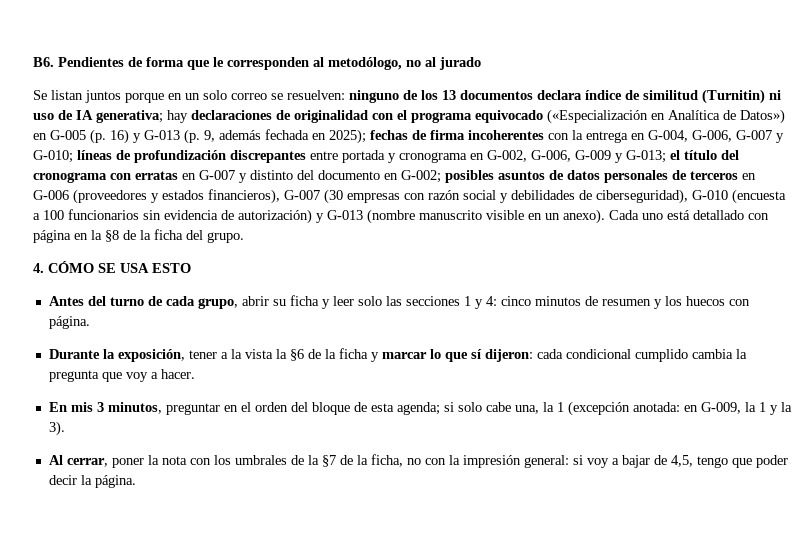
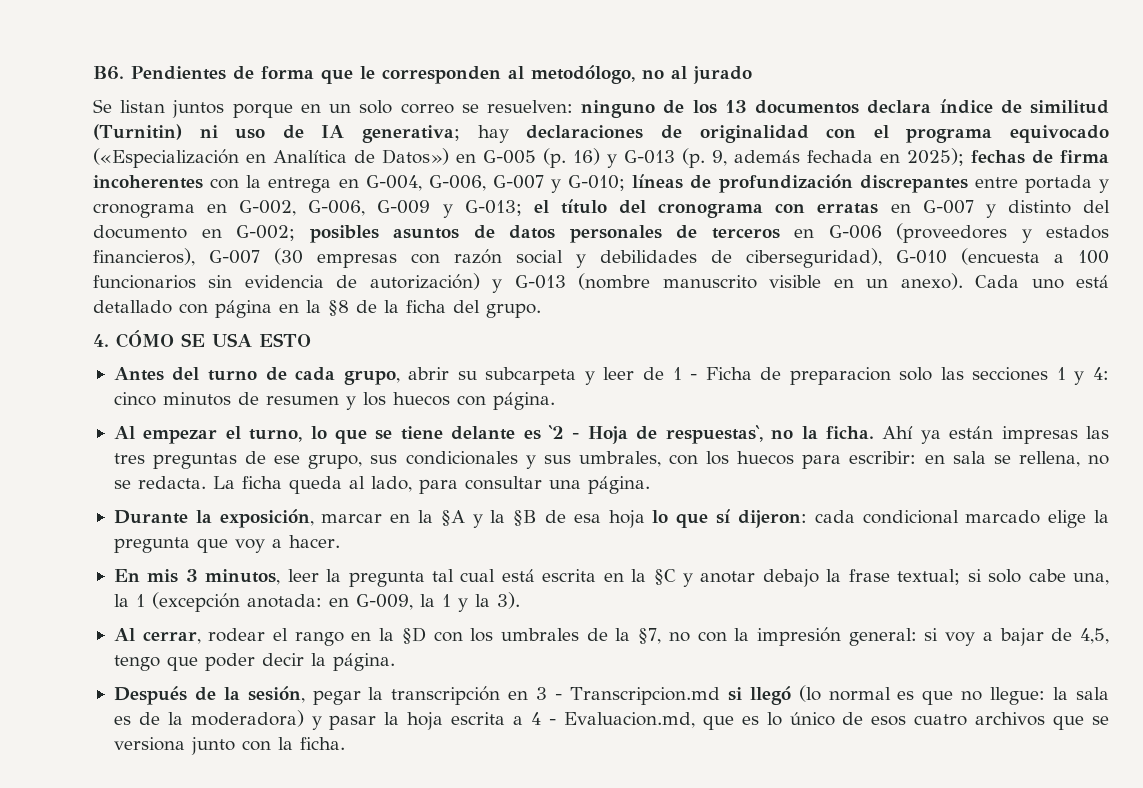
[289,295,319,306] ficha -> [485,367,577,385] subcarpeta
(354, 301) none -> [642,367,891,385] de 1 - Ficha de preparacion
[48,348,427,362] Durante la exposición, tener a la vista la §6 de la ficha y marcar -> [113,425,1109,444] [113,451,1109,469] [113,476,650,494] [113,509,645,528] Al empezar el turno, lo que se tiene delante es `2 - Hoja de respuestas`, no la ficha. Ahí ya están impresas las tres preguntas de ese grupo, sus condicionales y sus umbrales, con los huecos para escribir: en sala se rellena, no se redacta. La ficha queda al lado, para consultar una página. // Durante la exposición, marcar en la §A y la §B de esa hoja
[634,349,733,362] cumplido cambia -> [965,510,1087,528] marcado elige
[165,402,440,415] preguntar en el orden del bloque de esta agenda; -> [287,569,961,587] leer la pregunta tal cual está escrita en la §C y anotar debajo la frase textual;
[111,455,187,468] poner la nota -> [208,627,426,646] rodear el rango en la §D
[321,454,403,467] §7 de la ficha, -> [638,628,662,644] §7,
(136, 481) none -> [113,685,1110,705] [113,710,1109,730] [113,737,345,755] // Después de la sesión, pegar la transcripción en 3 - Transcripcion.md si llegó (lo normal es que no llegue: la sala es de la moderadora) y pasar la hoja escrita a 4 - Evaluacion.md, que es lo único de esos cuatro archivos que se versiona junto con la ficha.

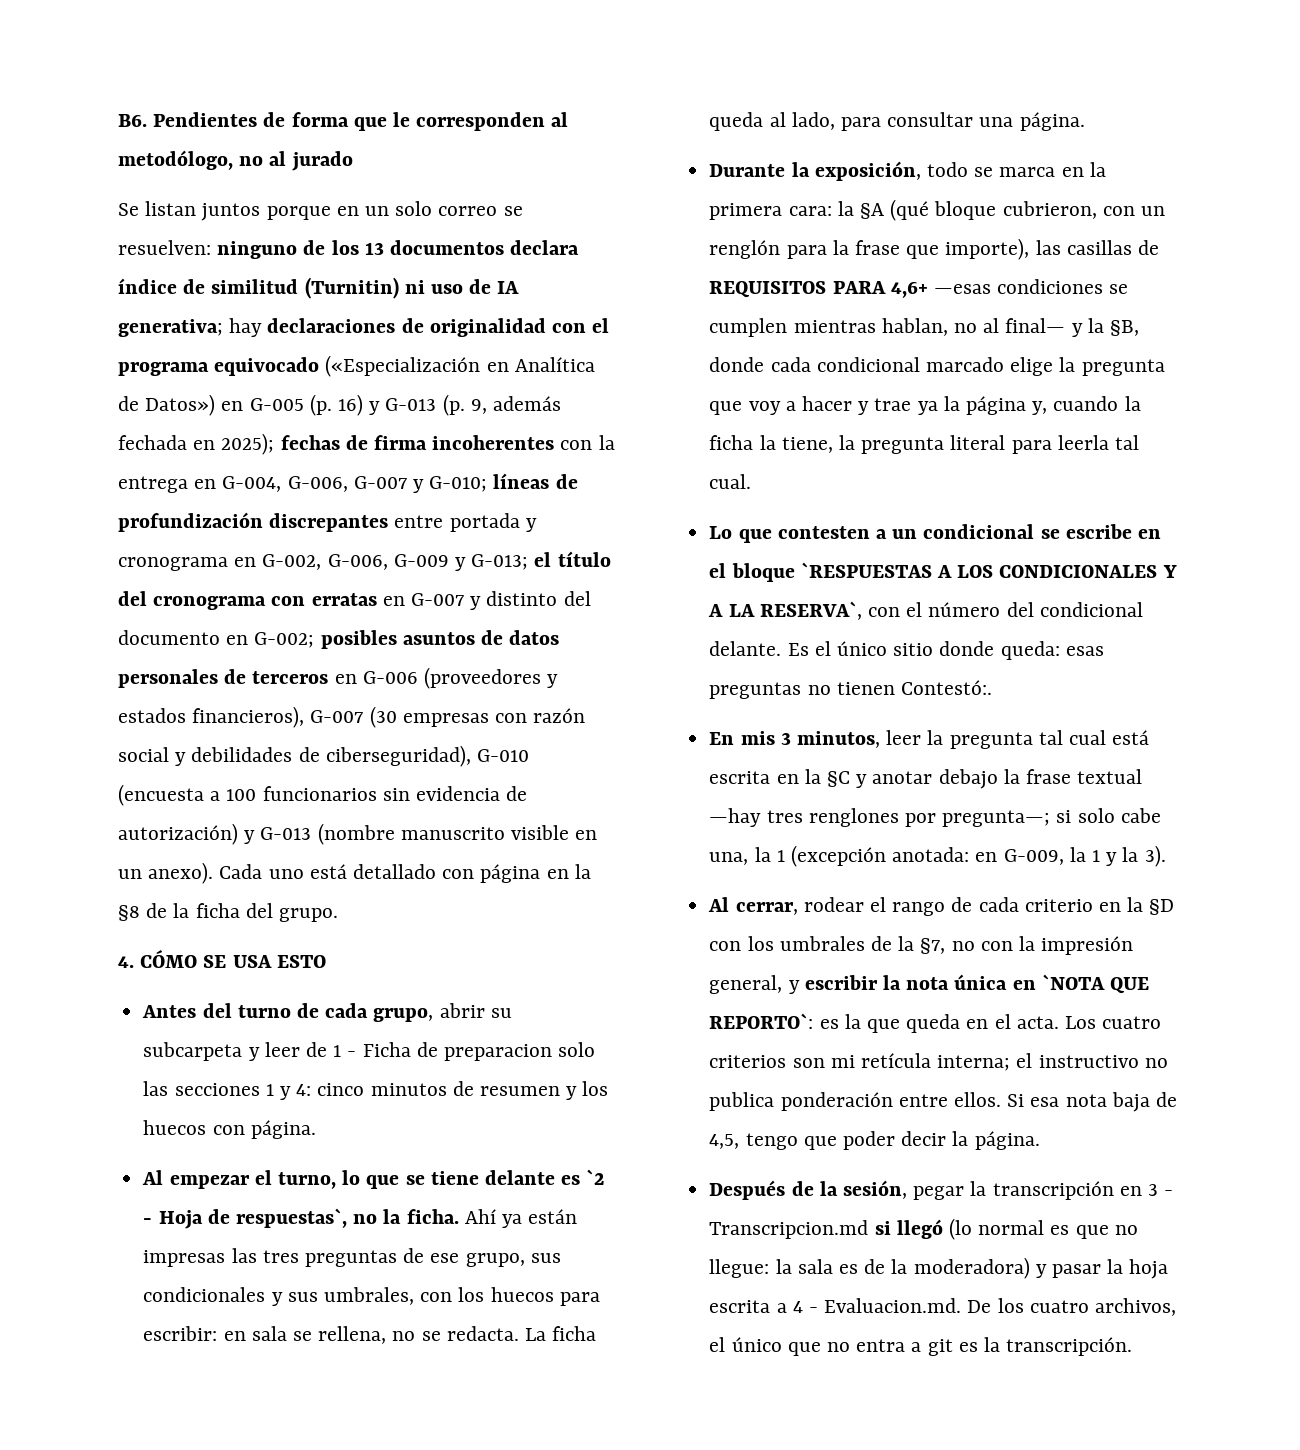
[321,509,807,528] marcar en la §A y la §B de esa hoja lo que sí dijeron: -> [926,162,1106,177] [709,199,1165,221] [709,238,1159,260] [709,279,1129,298] [709,318,1139,337] [709,357,765,372] todo se marca en la primera cara: la §A (qué bloque cubrieron, con un renglón para la frase que importe), las casillas de REQUISITOS PARA 4,6+ —esas condiciones se cumplen mientras hablan, no al final— y la §B, donde
[288,535,340,548] hacer. -> [801,396,1141,415] [709,435,1139,454] [709,474,752,489] [709,524,1161,543] [709,562,1177,582] [708,601,1143,620] [709,641,1104,660] [709,680,992,699] hacer y trae ya la página y, cuando la ficha la tiene, la pregunta literal para leerla tal cual. // Lo que contesten a un condicional se escribe en el bloque `RESPUESTAS A LOS CONDICIONALES Y A LA RESERVA`, con el número del condicional delante. Es el único sitio donde queda: esas preguntas no tienen Contestó:.
[897,569,961,585] textual; -> [1077,769,1143,784] [709,808,1051,827] textual —hay tres renglones por pregunta—;
(344, 639) none -> [951,897,1093,912] de cada criterio
[848,628,1044,646] general: si voy a bajar -> [709,974,1149,994] [709,1013,1162,1033] [709,1053,1168,1071] [709,1092,1150,1112] general, y escribir la nota única en `NOTA QUE REPORTO`: es la que queda en el acta. Los cuatro criterios son mi retícula interna; el instructivo no publica ponderación entre ellos. Si esa nota baja
[563,712,1109,730] [113,737,345,755] Evaluacion.md, que es lo único de esos cuatro archivos que se versiona junto con la ficha. -> [824,1298,1176,1316] [709,1337,1133,1356] Evaluacion.md. De los cuatro archivos, el único que no entra a git es la transcripción.

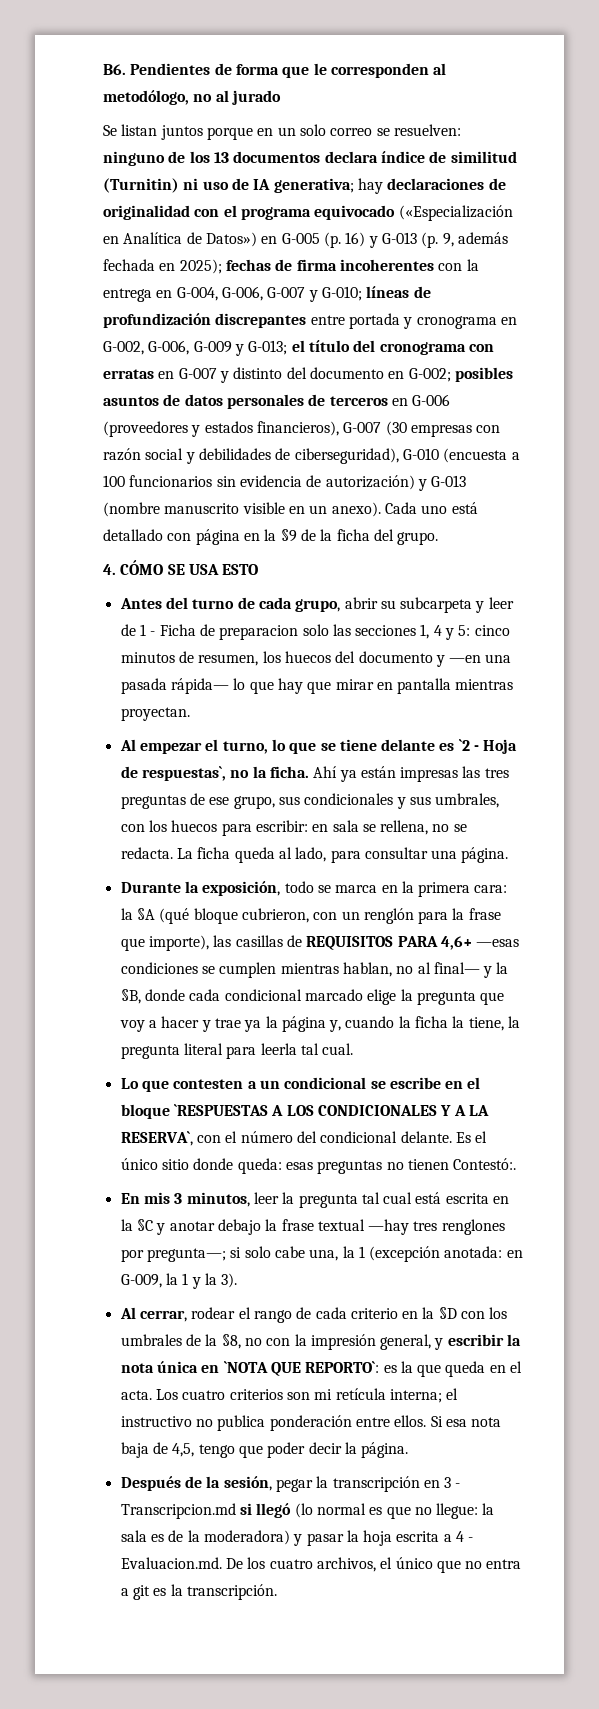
[118,905,140,921] §8 -> [280,529,297,542] §9
[265,1081,609,1100] [143,1120,316,1139] 1 y 4: cinco minutos de resumen y los huecos con página. -> [420,624,510,640] [120,651,512,667] [120,678,514,694] [120,707,190,721] 1, 4 y 5: cinco minutos de resumen, los huecos del documento y —en una pasada rápida— lo que hay que mirar en pantalla mientras proyectan.
[920,938,946,954] §7, -> [221,1334,241,1349] §8,

